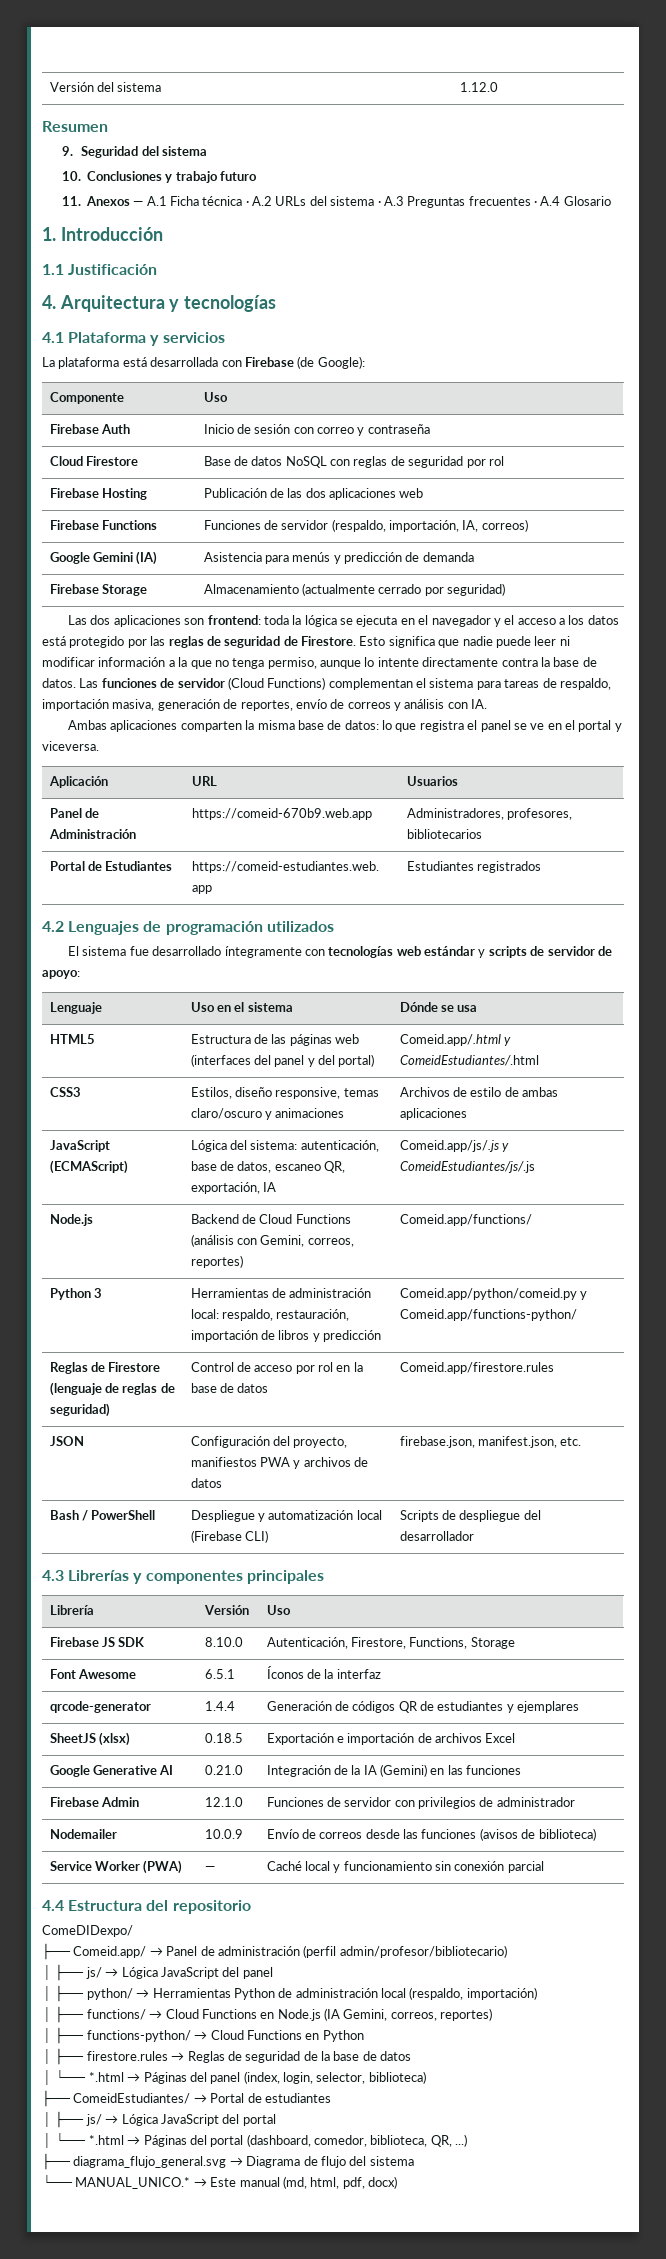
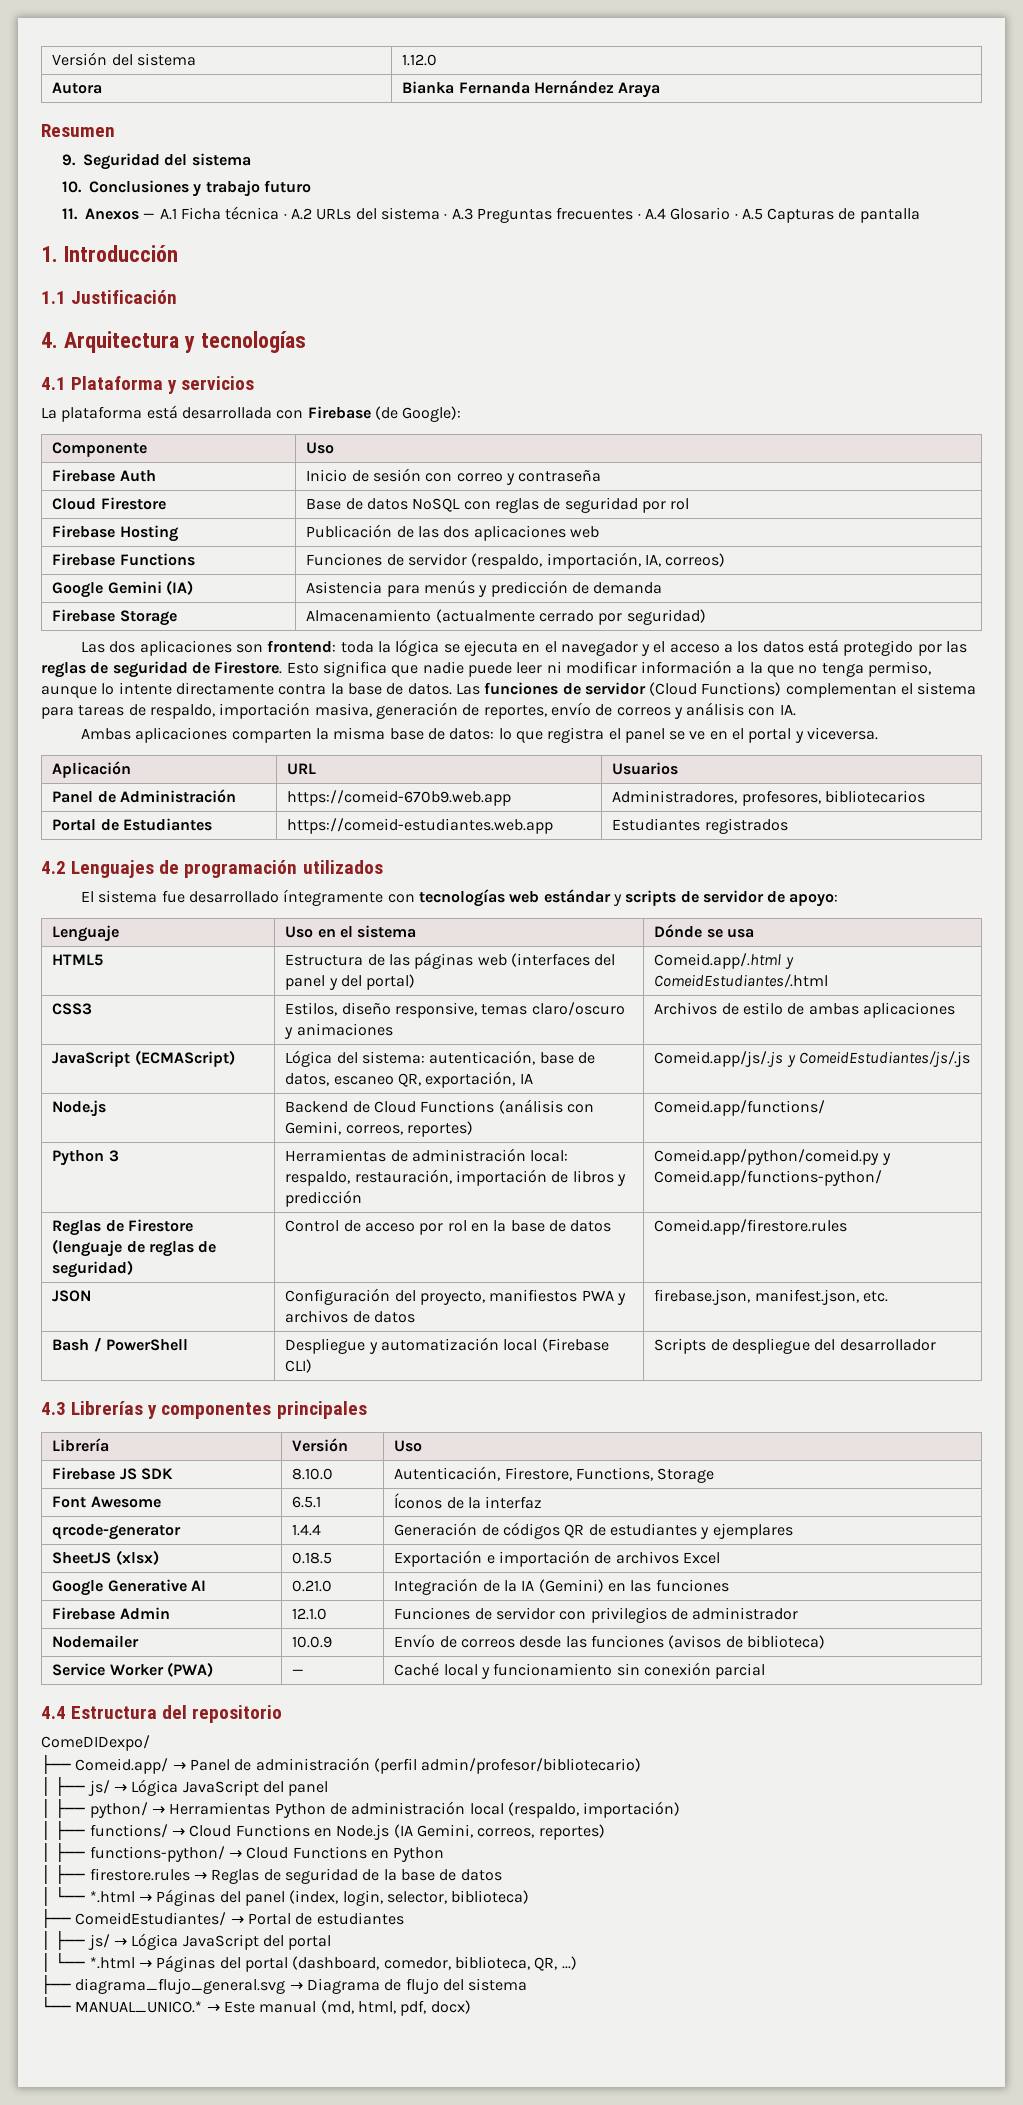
(498, 87) none -> [52,82,103,94] [402,80,661,98] // Autora | Bianka Fernanda Hernández Araya
(611, 201) none -> [734,208,920,223] · A.5 Capturas de pantalla

